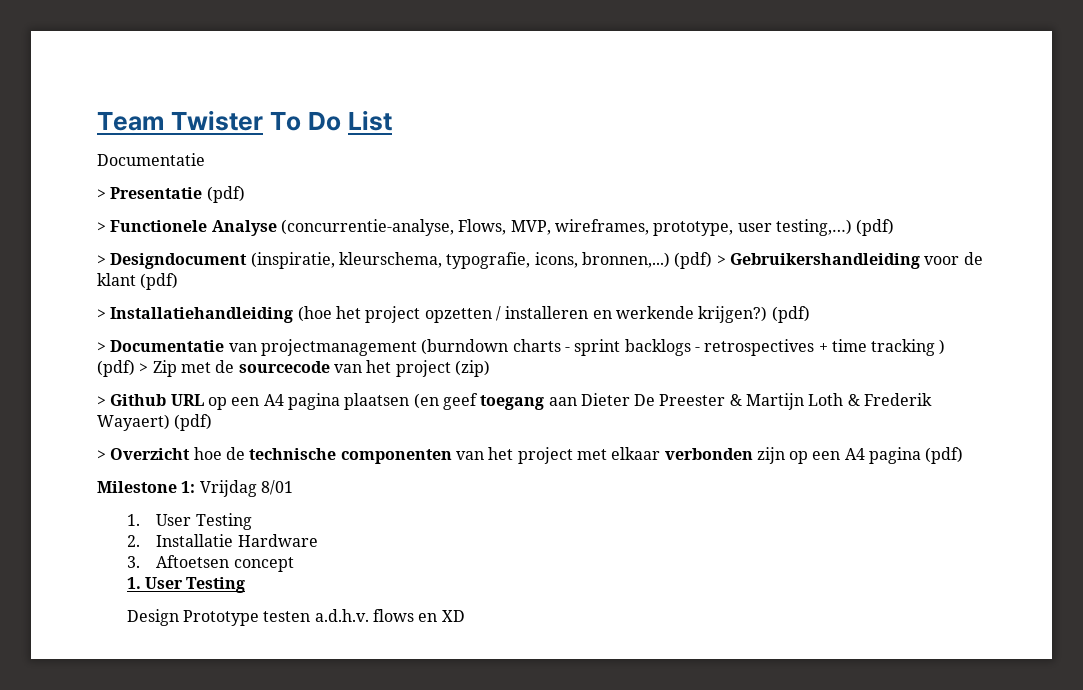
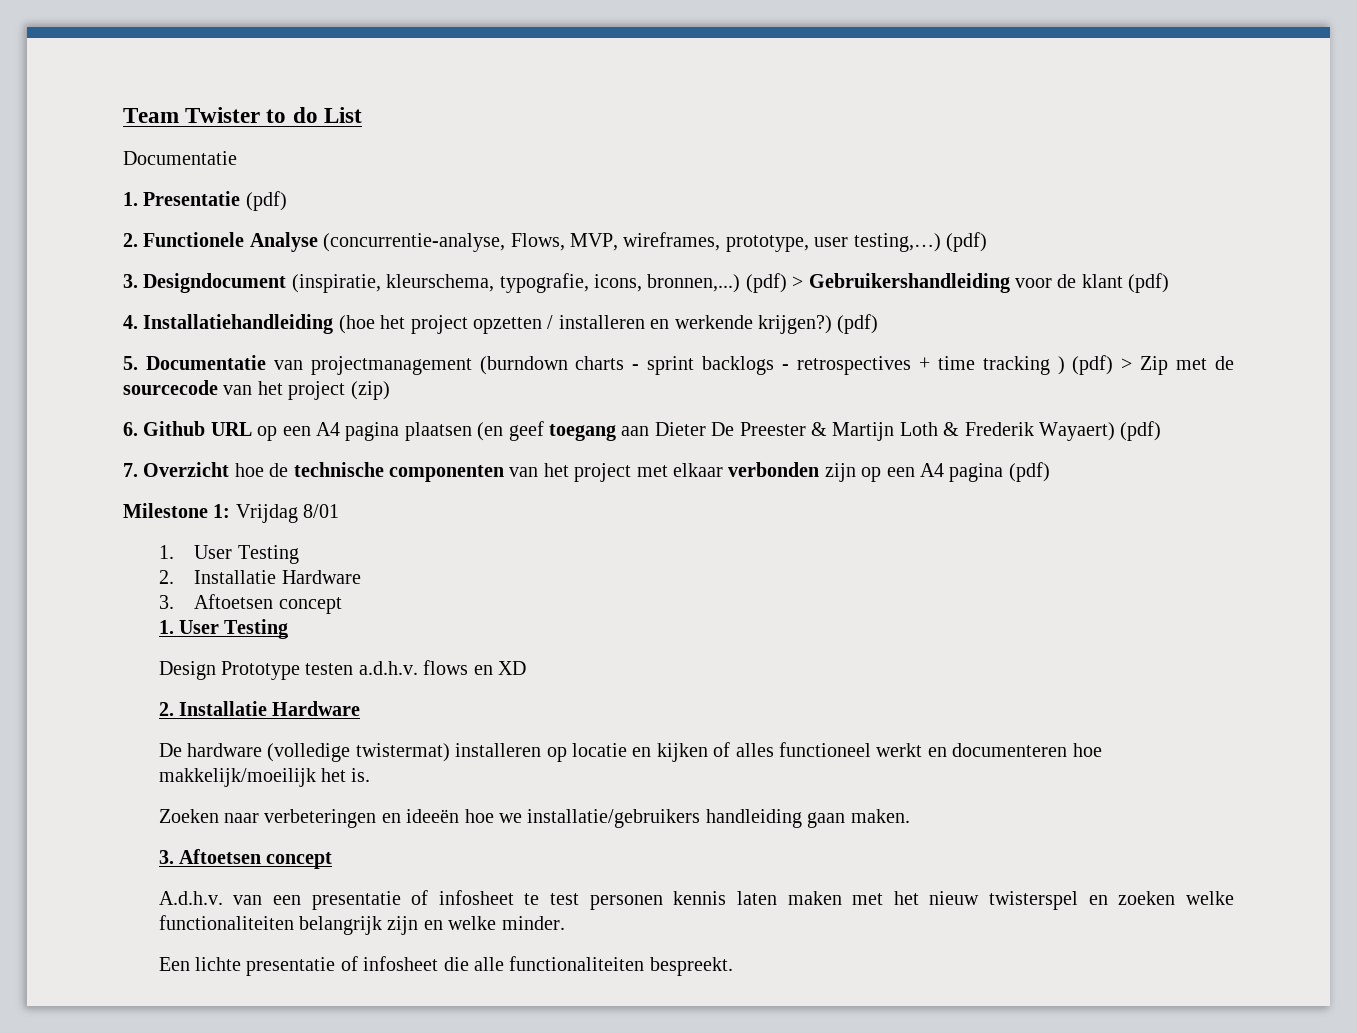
[269,111,341,131] To Do -> [266,107,318,123] to do
[97,189,106,199] > -> [123,192,138,206] 1.
[97,222,106,232] > -> [123,233,138,247] 2.
[97,255,106,265] > -> [123,274,138,288] 3.
[97,309,106,319] > -> [123,315,138,329] 4.
[97,342,106,352] > -> [123,356,138,370] 5.
[97,396,106,406] > -> [123,422,138,436] 6.
[97,450,106,460] > -> [123,463,138,477] 7.
(465, 616) none -> [158,701,361,716] [158,742,1102,762] [158,768,371,787] [158,809,910,828] [158,849,333,869] [158,890,1234,910] [158,915,565,935] [158,956,733,976] // 2. Installatie Hardware // De hardware (volledige twistermat) installeren op locatie en kijken of alles functioneel werkt en documenteren hoe makkelijk/moeilijk het is. // Zoeken naar verbeteringen en ideeën hoe we installatie/gebruikers handleiding gaan maken. // 3. Aftoetsen concept // A.d.h.v. van een presentatie of infosheet te test personen kennis laten maken met het nieuw twisterspel en zoeken welke functionaliteiten belangrijk zijn en welke minder. // Een lichte presentatie of infosheet die alle functionaliteiten bespreekt.

